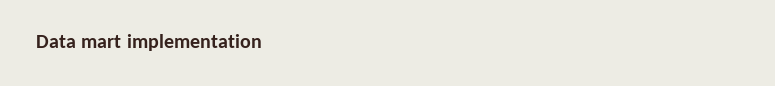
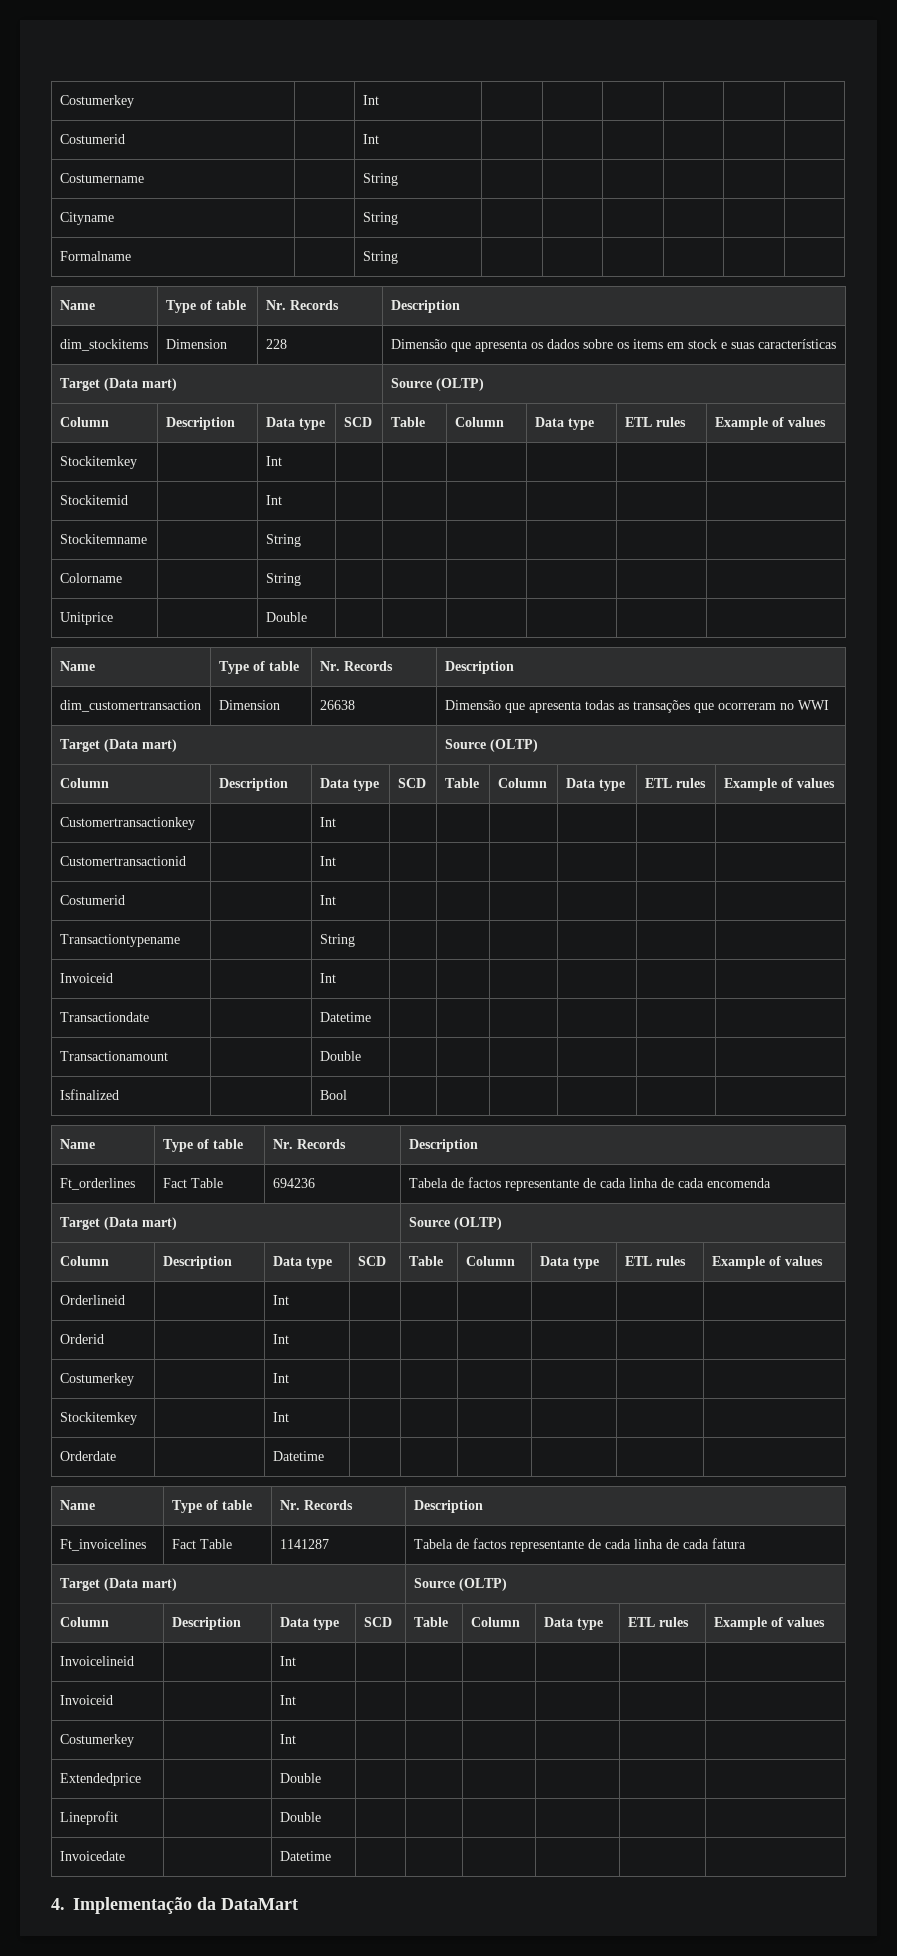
[36,34,262,51] Data mart implementation -> [59,95,134,108] [362,95,379,105] [59,134,125,144] [362,134,379,144] [59,173,144,183] [362,173,398,186] [59,212,114,225] [362,212,398,225] [59,251,131,261] [362,251,398,264] [59,300,95,310] [165,300,246,313] [265,300,339,310] [390,300,460,313] [59,339,148,351] [165,339,227,349] [265,339,287,349] [390,339,836,352] [59,378,177,391] [390,378,484,391] [59,417,109,427] [165,417,235,430] [265,417,325,430] [343,417,372,427] [390,417,425,427] [454,417,504,427] [534,417,594,430] [624,417,686,427] [714,417,826,430] [59,456,137,469] [265,456,282,466] [59,495,128,505] [265,495,282,505] [59,534,147,544] [265,534,301,547] [59,573,122,583] [265,573,301,586] [59,612,113,625] [265,612,307,622] [59,661,95,671] [218,661,299,674] [319,661,393,671] [444,661,514,674] [59,700,201,712] [218,700,280,710] [319,700,355,710] [444,700,829,713] [59,739,177,752] [444,739,538,752] [59,778,109,788] [218,778,288,791] [319,778,379,791] [397,778,426,788] [444,778,479,788] [497,778,547,788] [565,778,625,791] [644,778,706,788] [723,778,835,791] [59,817,195,830] [319,817,336,827] [59,856,186,866] [319,856,336,866] [59,895,125,905] [319,895,336,905] [59,934,180,947] [319,934,355,947] [59,973,113,983] [319,973,336,983] [59,1012,149,1022] [319,1012,371,1022] [59,1051,168,1061] [319,1051,361,1061] [59,1089,119,1100] [319,1090,347,1100] [59,1139,95,1149] [162,1139,243,1152] [272,1139,346,1149] [408,1139,478,1152] [59,1178,135,1190] [162,1178,223,1188] [272,1178,315,1188] [408,1177,771,1191] [59,1217,177,1230] [408,1217,502,1230] [59,1256,109,1266] [162,1256,232,1269] [272,1256,332,1269] [357,1256,386,1266] [408,1256,443,1266] [465,1256,515,1266] [539,1256,599,1269] [624,1256,686,1266] [711,1256,823,1269] [59,1295,125,1305] [272,1295,289,1305] [59,1334,104,1344] [272,1334,289,1344] [59,1373,134,1386] [272,1373,289,1383] [59,1412,137,1425] [272,1412,289,1422] [59,1451,116,1461] [272,1451,324,1461] [59,1500,95,1510] [171,1500,252,1513] [279,1500,353,1510] [413,1500,483,1513] [59,1539,146,1551] [171,1539,232,1549] [279,1539,329,1549] [413,1538,746,1552] [59,1578,177,1591] [413,1578,507,1591] [59,1617,109,1627] [171,1617,241,1630] [279,1617,339,1630] [363,1617,392,1627] [413,1617,448,1627] [470,1617,520,1627] [543,1617,603,1630] [627,1617,689,1627] [713,1617,825,1630] [59,1656,134,1666] [279,1656,296,1666] [59,1695,113,1705] [279,1695,296,1705] [59,1734,134,1747] [279,1734,296,1744] [59,1773,141,1786] [279,1773,321,1783] [59,1811,118,1825] [279,1812,321,1822] [59,1851,125,1861] [279,1851,331,1861] [51,1897,298,1914] Costumerkey | | Int | | | | | | // Costumerid | | Int | | | | | | // Costumername | | String | | | | | | // Cityname | | String | | | | | | // Formalname | | String | | | | | | // Name | Type of table | Nr. Records | Description // dim_stockitems | Dimension | 228 | Dimensão que apresenta os dados sobre os items em stock e suas características // Target (Data mart) | Source (OLTP) // Column | Description | Data type | SCD | Table | Column | Data type | ETL rules | Example of values // Stockitemkey | | Int | | | | | | // Stockitemid | | Int | | | | | | // Stockitemname | | String | | | | | | // Colorname | | String | | | | | | // Unitprice | | Double | | | | | | // Name | Type of table | Nr. Records | Description // dim_customertransaction | Dimension | 26638 | Dimensão que apresenta todas as transações que ocorreram no WWI // Target (Data mart) | Source (OLTP) // Column | Description | Data type | SCD | Table | Column | Data type | ETL rules | Example of values // Customertransactionkey | | Int | | | | | | // Customertransactionid | | Int | | | | | | // Costumerid | | Int | | | | | | // Transactiontypename | | String | | | | | | // Invoiceid | | Int | | | | | | // Transactiondate | | Datetime | | | | | | // Transactionamount | | Double | | | | | | // Isfinalized | | Bool | | | | | | // Name | Type of table | Nr. Records | Description // Ft_orderlines | Fact Table | 694236 | Tabela de factos representante de cada linha de cada encomenda // Target (Data mart) | Source (OLTP) // Column | Description | Data type | SCD | Table | Column | Data type | ETL rules | Example of values // Orderlineid | | Int | | | | | | // Orderid | | Int | | | | | | // Costumerkey | | Int | | | | | | // Stockitemkey | | Int | | | | | | // Orderdate | | Datetime | | | | | | // Name | Type of table | Nr. Records | Description // Ft_invoicelines | Fact Table | 1141287 | Tabela de factos representante de cada linha de cada fatura // Target (Data mart) | Source (OLTP) // Column | Description | Data type | SCD | Table | Column | Data type | ETL rules | Example of values // Invoicelineid | | Int | | | | | | // Invoiceid | | Int | | | | | | // Costumerkey | | Int | | | | | | // Extendedprice | | Double | | | | | | // Lineprofit | | Double | | | | | | // Invoicedate | | Datetime | | | | | | // 4. Implementação da DataMart

